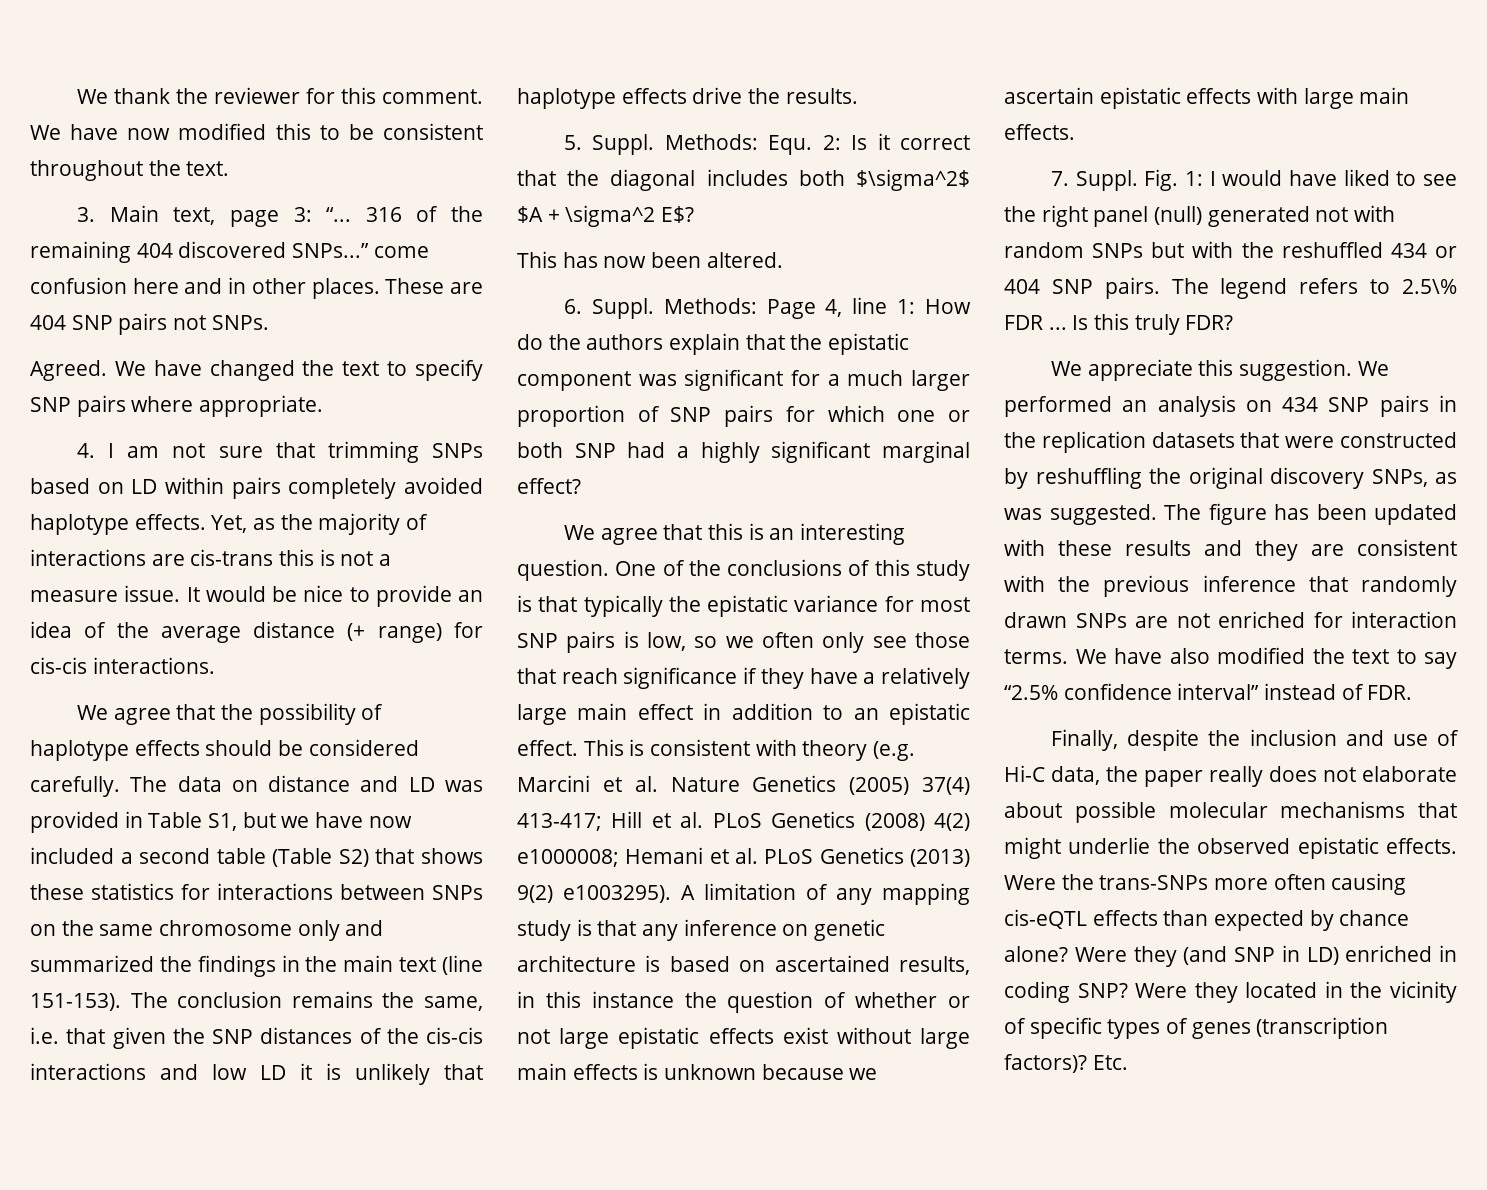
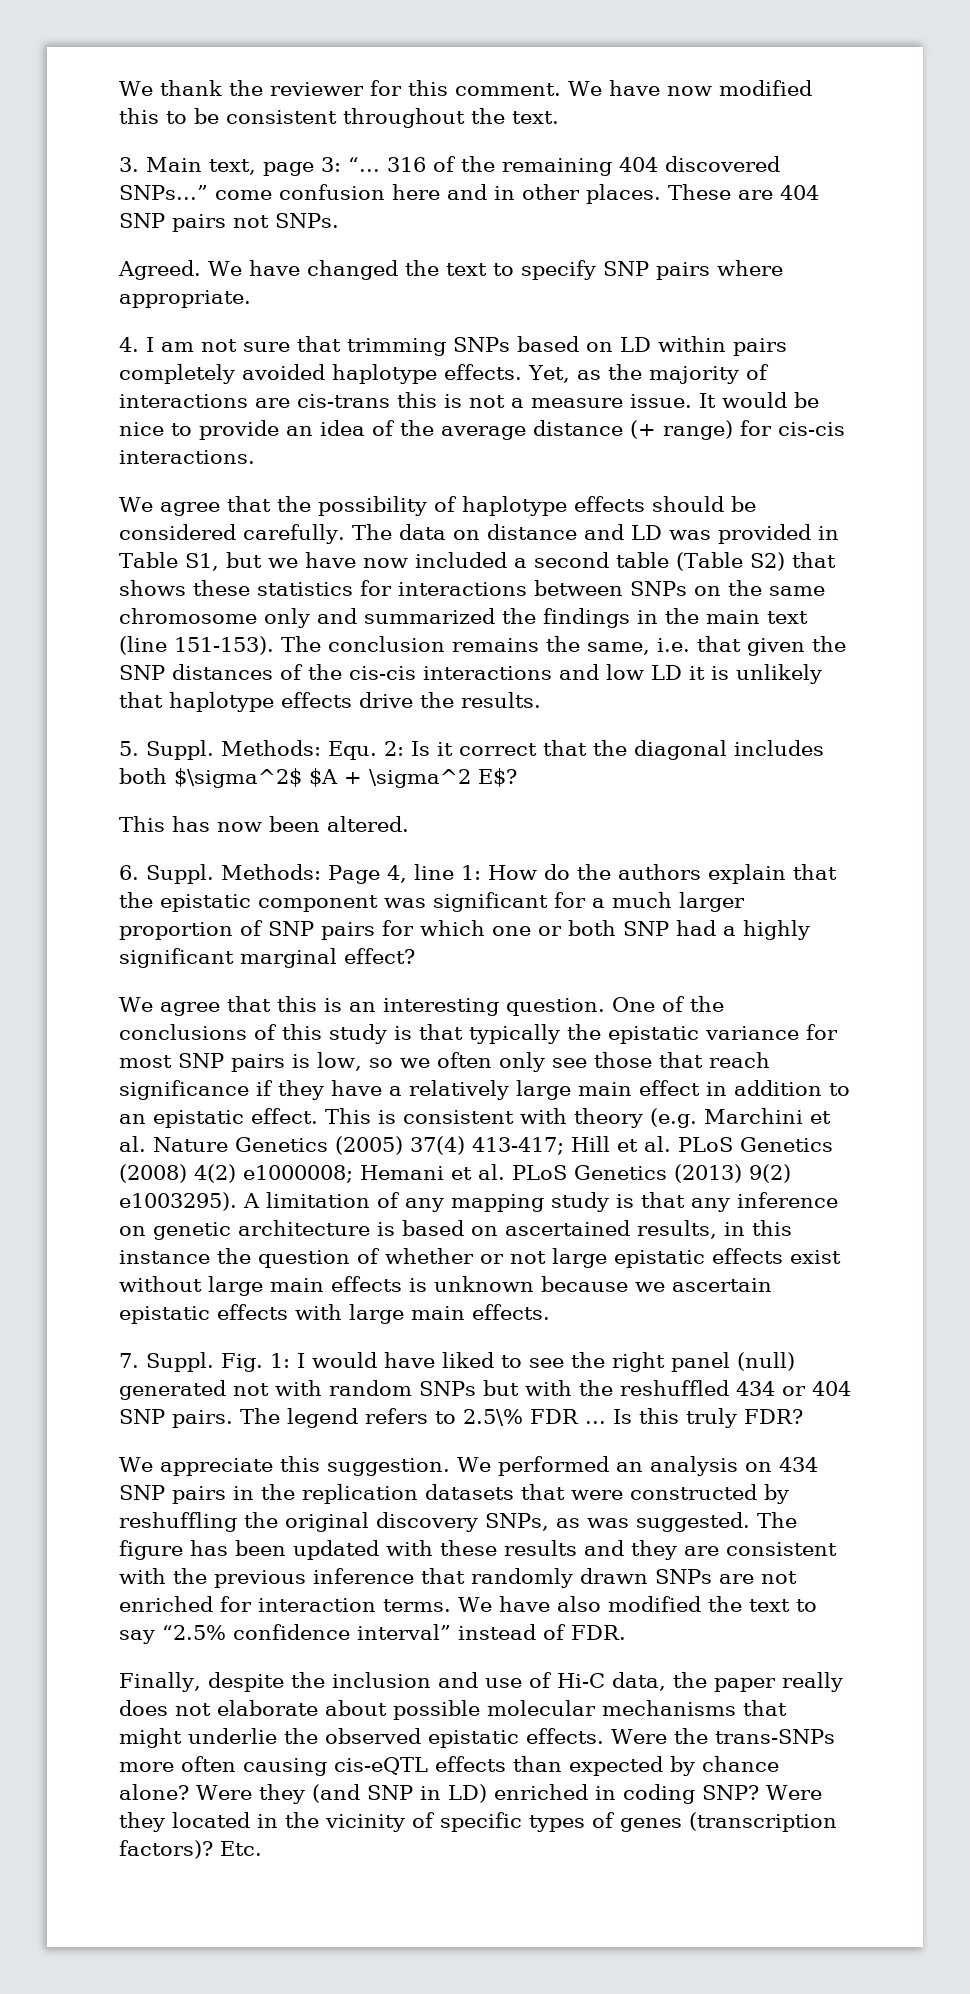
[517,775,590,792] Marcini -> [704,1108,803,1124] Marchini

